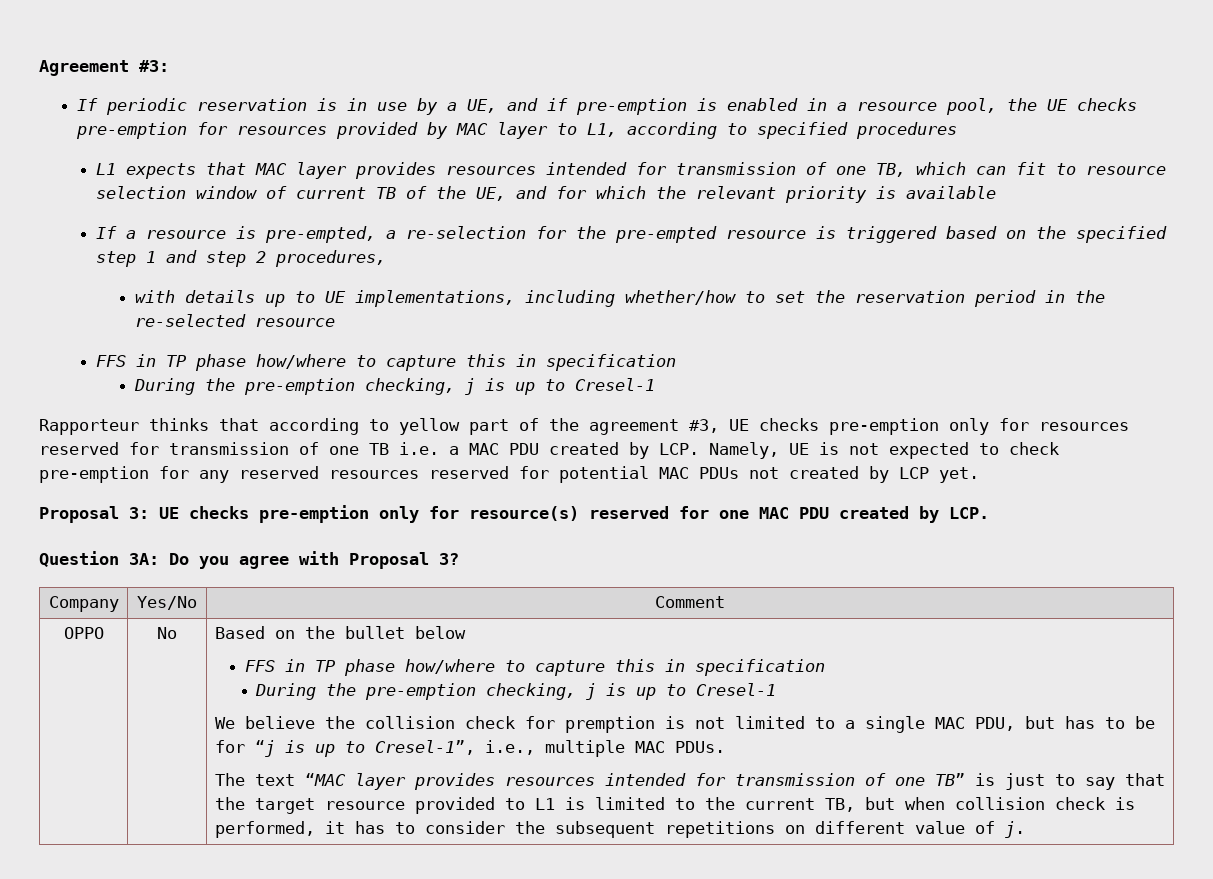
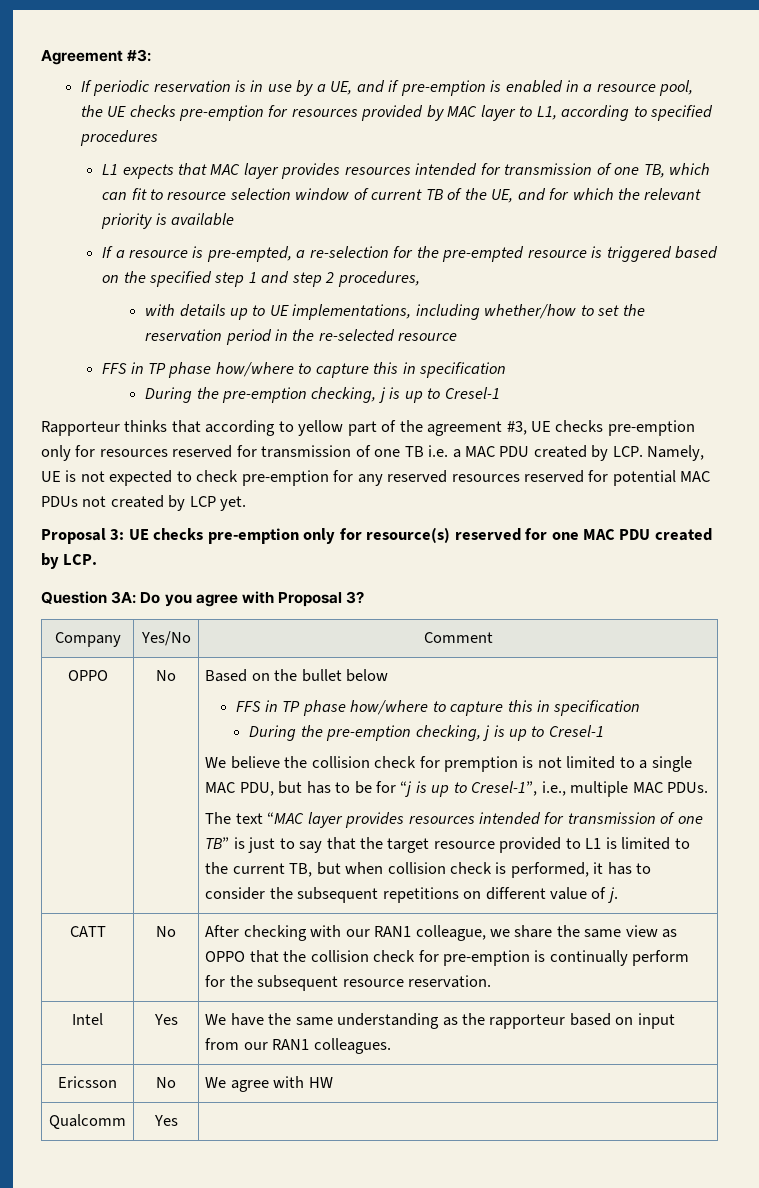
(1025, 829) none -> [69,926,106,937] [156,926,176,937] [205,925,678,941] [205,950,690,966] [205,975,492,991] [72,1013,103,1025] [153,1014,178,1025] [205,1013,675,1029] [205,1038,391,1054] [58,1076,117,1088] [156,1077,176,1088] [205,1076,333,1092] [49,1114,126,1129] [153,1115,178,1126] // CATT | No | After checking with our RAN1 colleague, we share the same view as OPPO that the collision check for pre-emption is continually perform for the subsequent resource reservation. // Intel | Yes | We have the same understanding as the rapporteur based on input from our RAN1 colleagues. // Ericsson | No | We agree with HW // Qualcomm | Yes |

